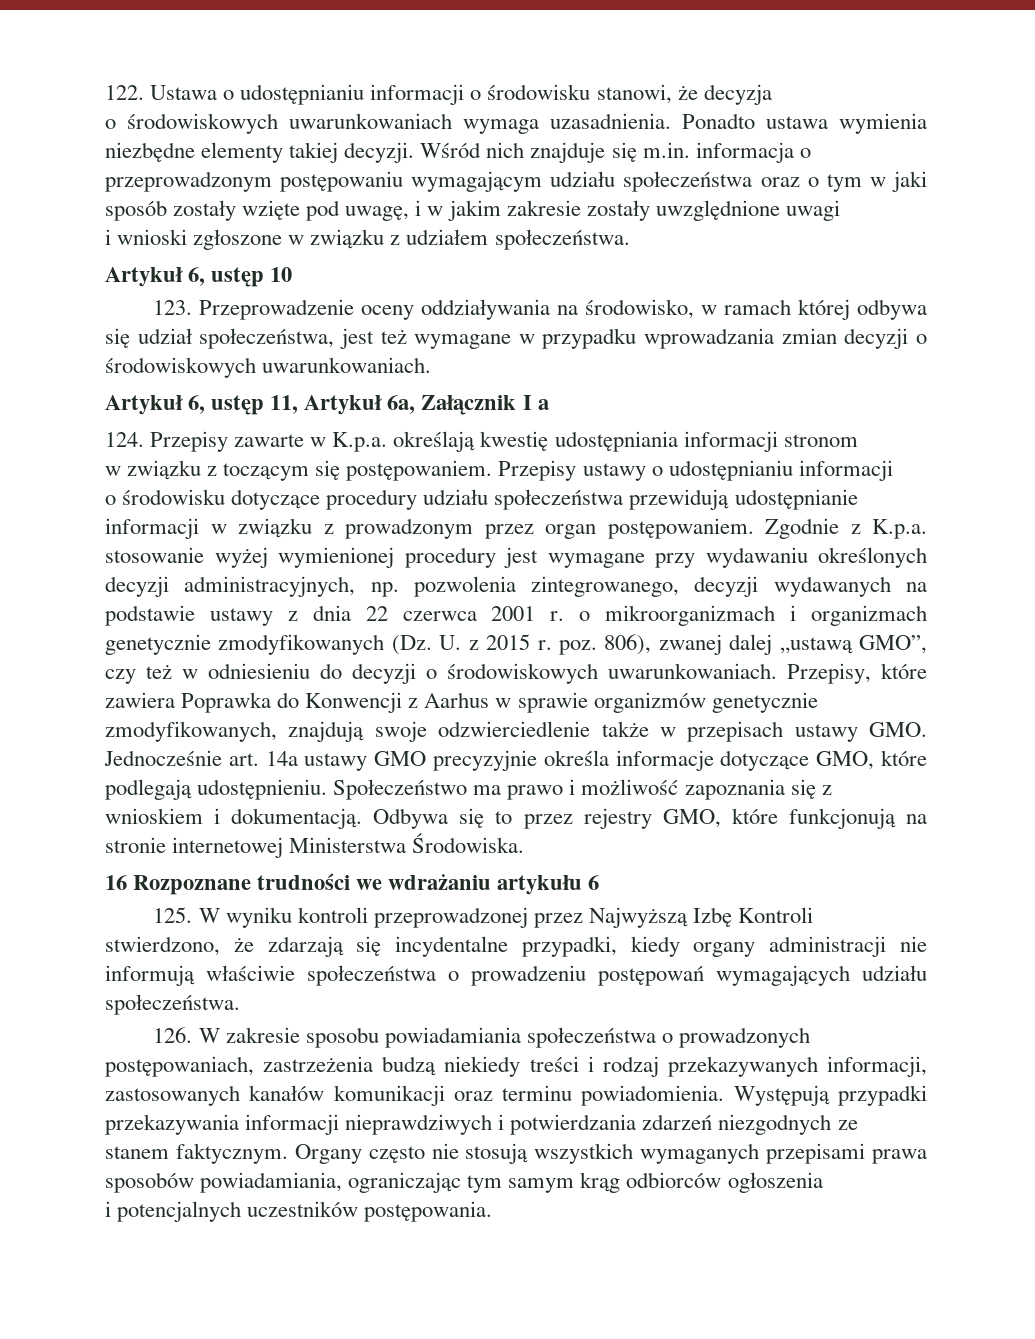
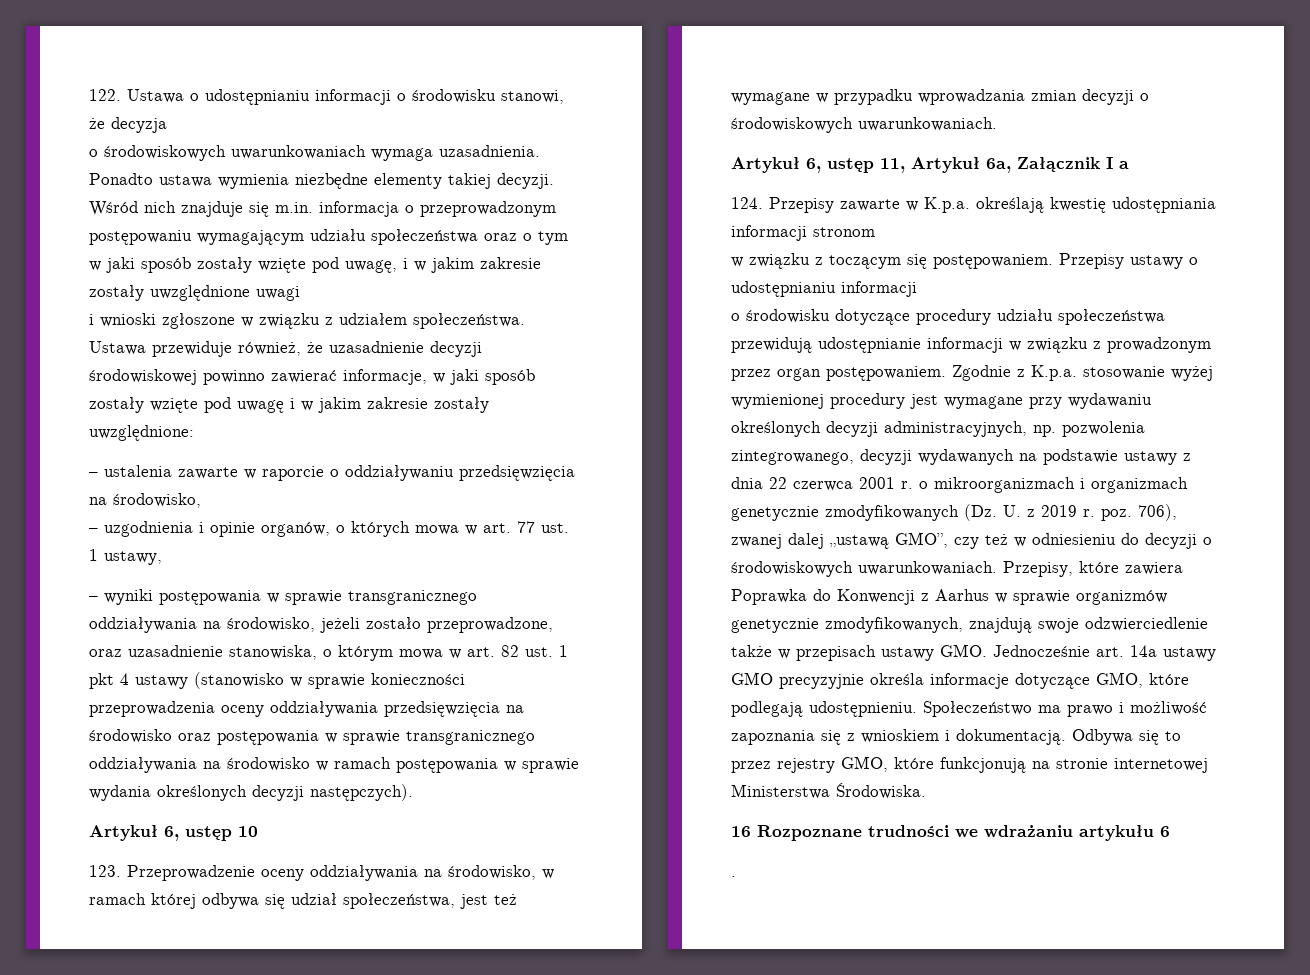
(630, 239) none -> [89,341,482,357] [89,369,535,385] [89,397,489,413] [89,425,194,441] [89,465,575,481] [89,493,201,508] [89,521,569,537] [89,549,162,565] [89,589,477,605] [89,617,553,633] [89,645,568,661] [89,672,465,689] [89,701,524,717] [89,729,535,745] [89,757,579,773] [89,784,413,801] Ustawa przewiduje również, że uzasadnienie decyzji środowiskowej powinno zawierać informacje, w jaki sposób zostały wzięte pod uwagę i w jakim zakresie zostały uwzględnione: // – ustalenia zawarte w raporcie o oddziaływaniu przedsięwzięcia na środowisko, // – uzgodnienia i opinie organów, o których mowa w art. 77 ust. 1 ustawy, // – wyniki postępowania w sprawie transgranicznego oddziaływania na środowisko, jeżeli zostało przeprowadzone, oraz uzasadnienie stanowiska, o którym mowa w art. 82 ust. 1 pkt 4 ustawy (stanowisko w sprawie konieczności przeprowadzenia oceny oddziaływania przedsięwzięcia na środowisko oraz postępowania w sprawie transgranicznego oddziaływania na środowisko w ramach postępowania w sprawie wydania określonych decyzji następczych).
[486,634,531,650] 2015 -> [1041,505,1077,517] 2019
[604,634,652,655] 806), -> [1138,504,1177,521] 706),
[153,907,814,928] [105,936,927,957] [105,965,927,986] [105,994,240,1015] [153,1027,810,1048] [105,1056,927,1077] [105,1085,927,1106] [105,1114,858,1135] [105,1143,927,1164] [105,1172,823,1193] [105,1201,493,1222] 125. W wyniku kontroli przeprowadzonej przez Najwyższą Izbę Kontroli stwierdzono, że zdarzają się incydentalne przypadki, kiedy organy administracji nie informują właściwie społeczeństwa o prowadzeniu postępowań wymagających udziału społeczeństwa. // 126. W zakresie sposobu powiadamiania społeczeństwa o prowadzonych postępowaniach, zastrzeżenia budzą niekiedy treści i rodzaj przekazywanych informacji, zastosowanych kanałów komunikacji oraz terminu powiadomienia. Występują przypadki przekazywania informacji nieprawdziwych i potwierdzania zdarzeń niezgodnych ze stanem faktycznym. Organy często nie stosują wszystkich wymaganych przepisami prawa sposobów powiadamiania, ograniczając tym samym krąg odbiorców ogłoszenia // i potencjalnych uczestników postępowania. -> [731,876,736,877] .

